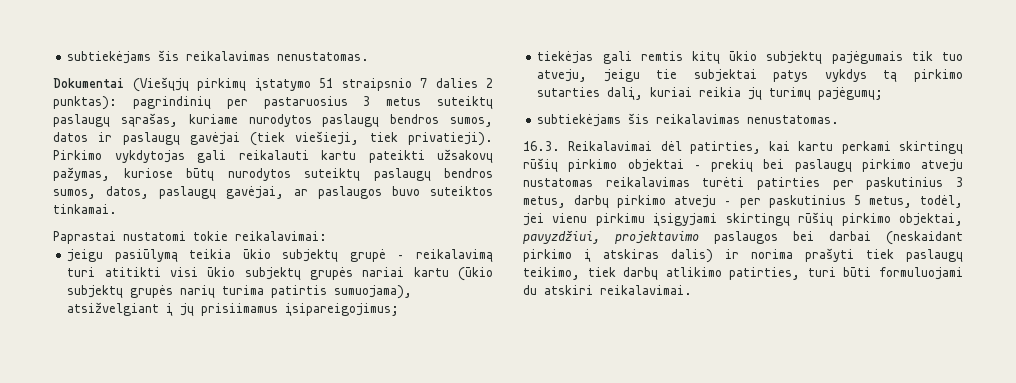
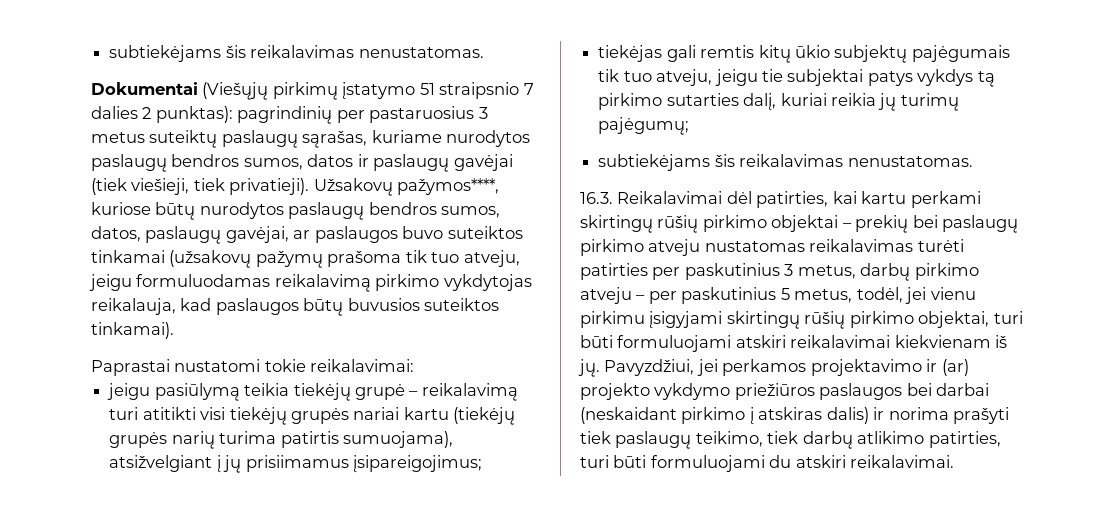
[53,149,493,164] [53,167,110,181] Pirkimo vykdytojas gali reikalauti kartu pateikti užsakovų pažymas, -> [313,178,500,196] Užsakovų pažymos****,
[304,168,360,182] suteiktų -> (284, 210) none
[53,204,117,214] tinkamai. -> [91,250,520,268] [89,274,532,292] [91,298,500,316] [91,322,174,339] tinkamai (užsakovų pažymų prašoma tik tuo atveju, jeigu formuluodamas reikalavimą pirkimo vykdytojas reikalauja, kad paslaugos būtų buvusios suteiktos tinkamai).
[242,249,339,263] ūkio subjektų -> [293,383,351,401] tiekėjų
[207,267,301,281] ūkio subjektų -> [229,407,287,425] tiekėjų
[457,267,493,281] [67,285,124,299] (ūkio subjektų -> [453,407,516,425] (tiekėjų
[523,230,699,244] pavyzdžiui, projektavimo -> [993,311,1023,324] [580,335,1008,352] [578,359,969,377] [580,383,815,400] turi būti formuluojami atskiri reikalavimai kiekvienam iš jų. Pavyzdžiui, jei perkamos projektavimo ir (ar) projekto vykdymo priežiūros

